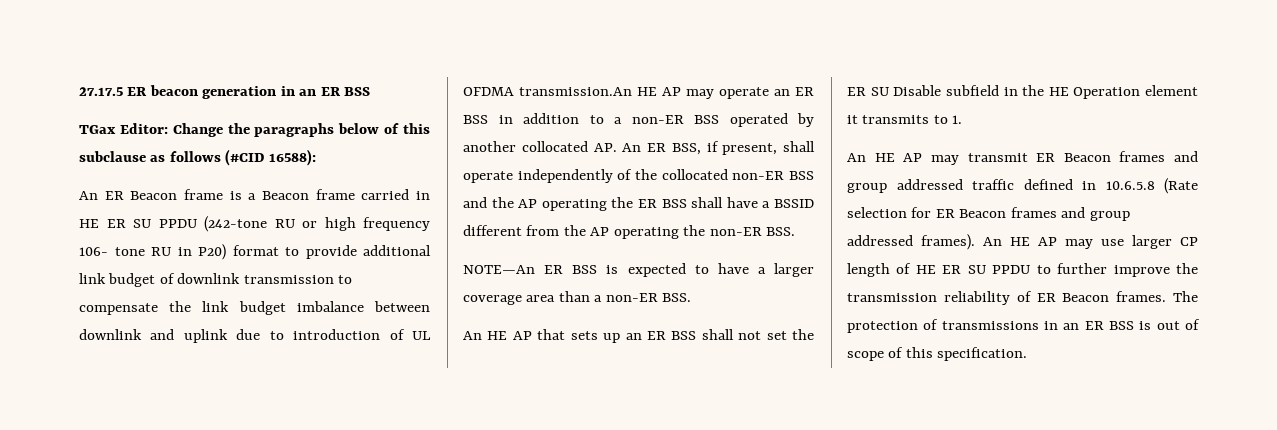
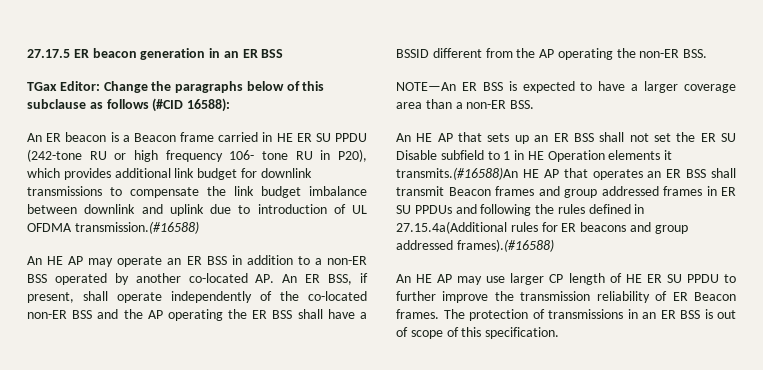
[130,189,223,200] Beacon frame -> [65,132,107,142] beacon
[198,244,431,260] [79,273,334,287] P20) format to provide additional link budget of downlink transmission -> [338,149,368,162] [27,168,312,180] [27,186,102,196] P20), which provides additional link budget for downlink transmissions
[519,87,632,96] transmission.An -> [74,221,199,234] [27,256,42,265] transmission.(#16588) // An
[521,141,588,152] collocated -> [188,273,248,283] co-located
[661,169,728,180] collocated -> [308,291,367,301] co-located
[1003,85,1198,99] [847,115,963,124] [847,151,1198,165] [847,178,1198,194] [847,207,1130,221] [847,234,975,250] in the HE Operation element it transmits to 1. // An HE AP may transmit ER Beacon frames and group addressed traffic defined in 10.6.5.8 (Rate selection for ER Beacon frames and group addressed frames). -> [487,150,673,162] [396,167,736,180] [396,186,736,198] [396,204,645,216] [396,221,688,234] [396,239,554,252] to 1 in HE Operation elements it transmits.(#16588)An HE AP that operates an ER BSS shall transmit Beacon frames and group addressed frames in ER SU PPDUs and following the rules defined in 27.15.4a(Additional rules for ER beacons and group addressed frames).(#16588) //

